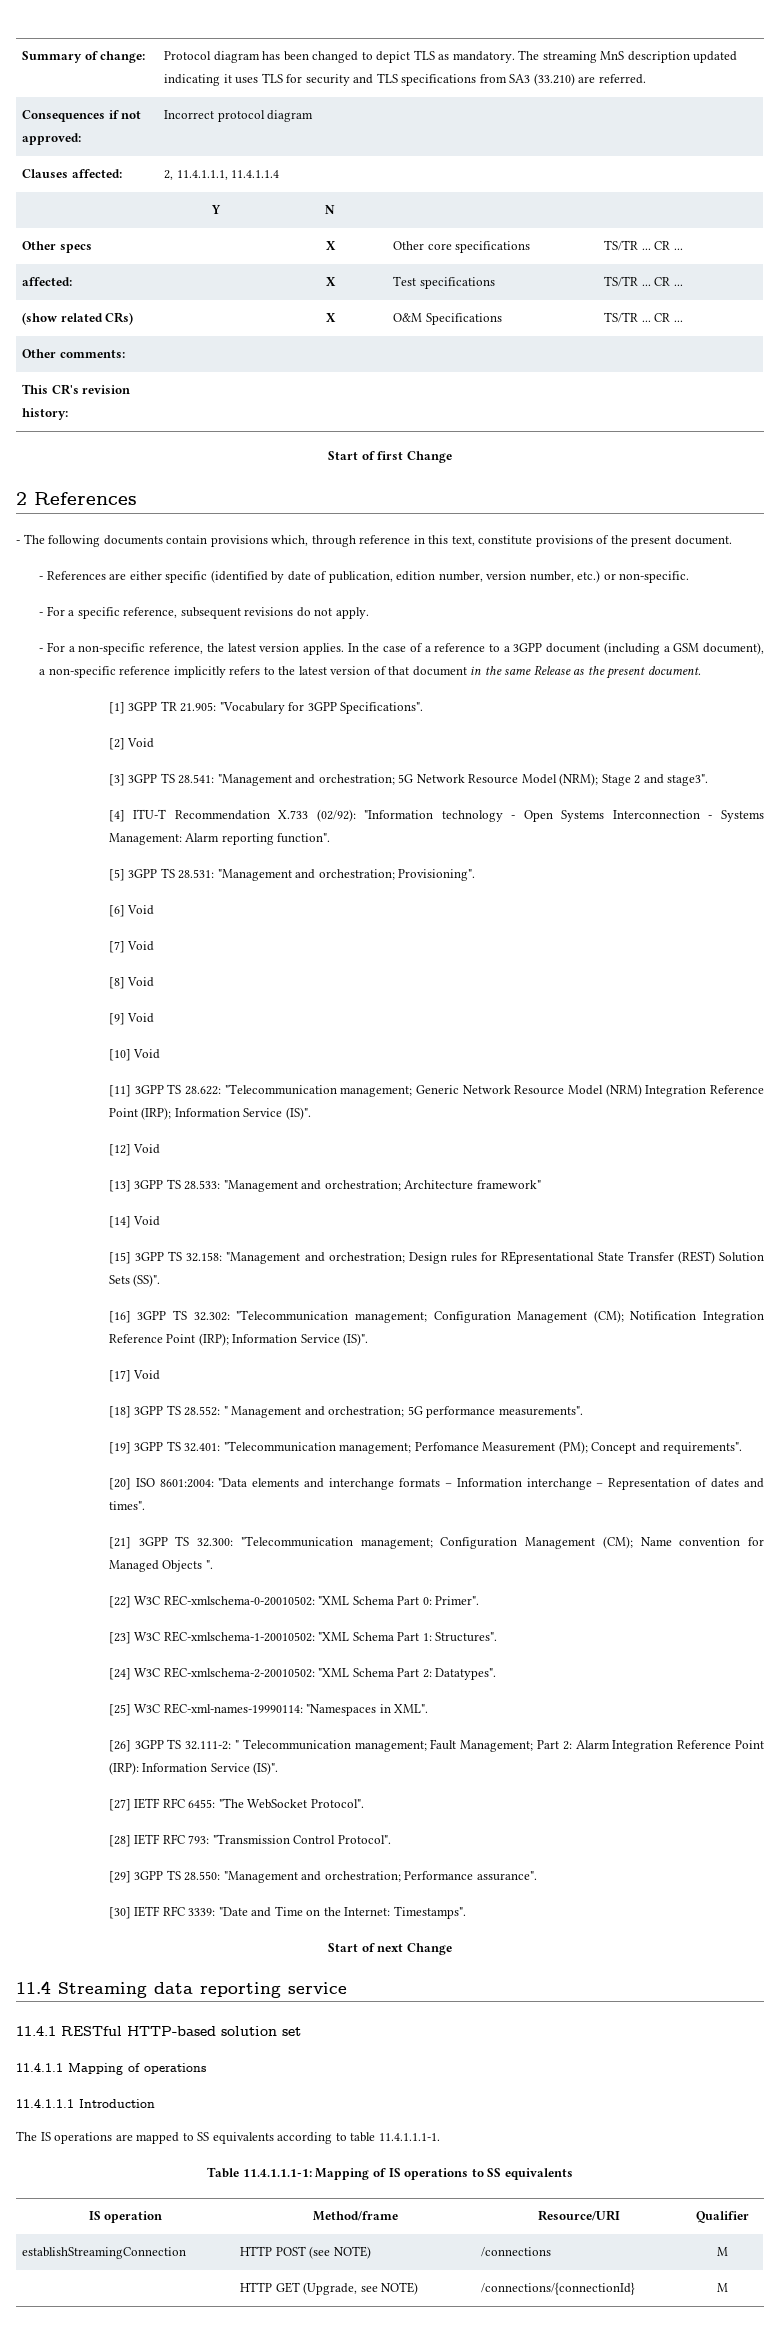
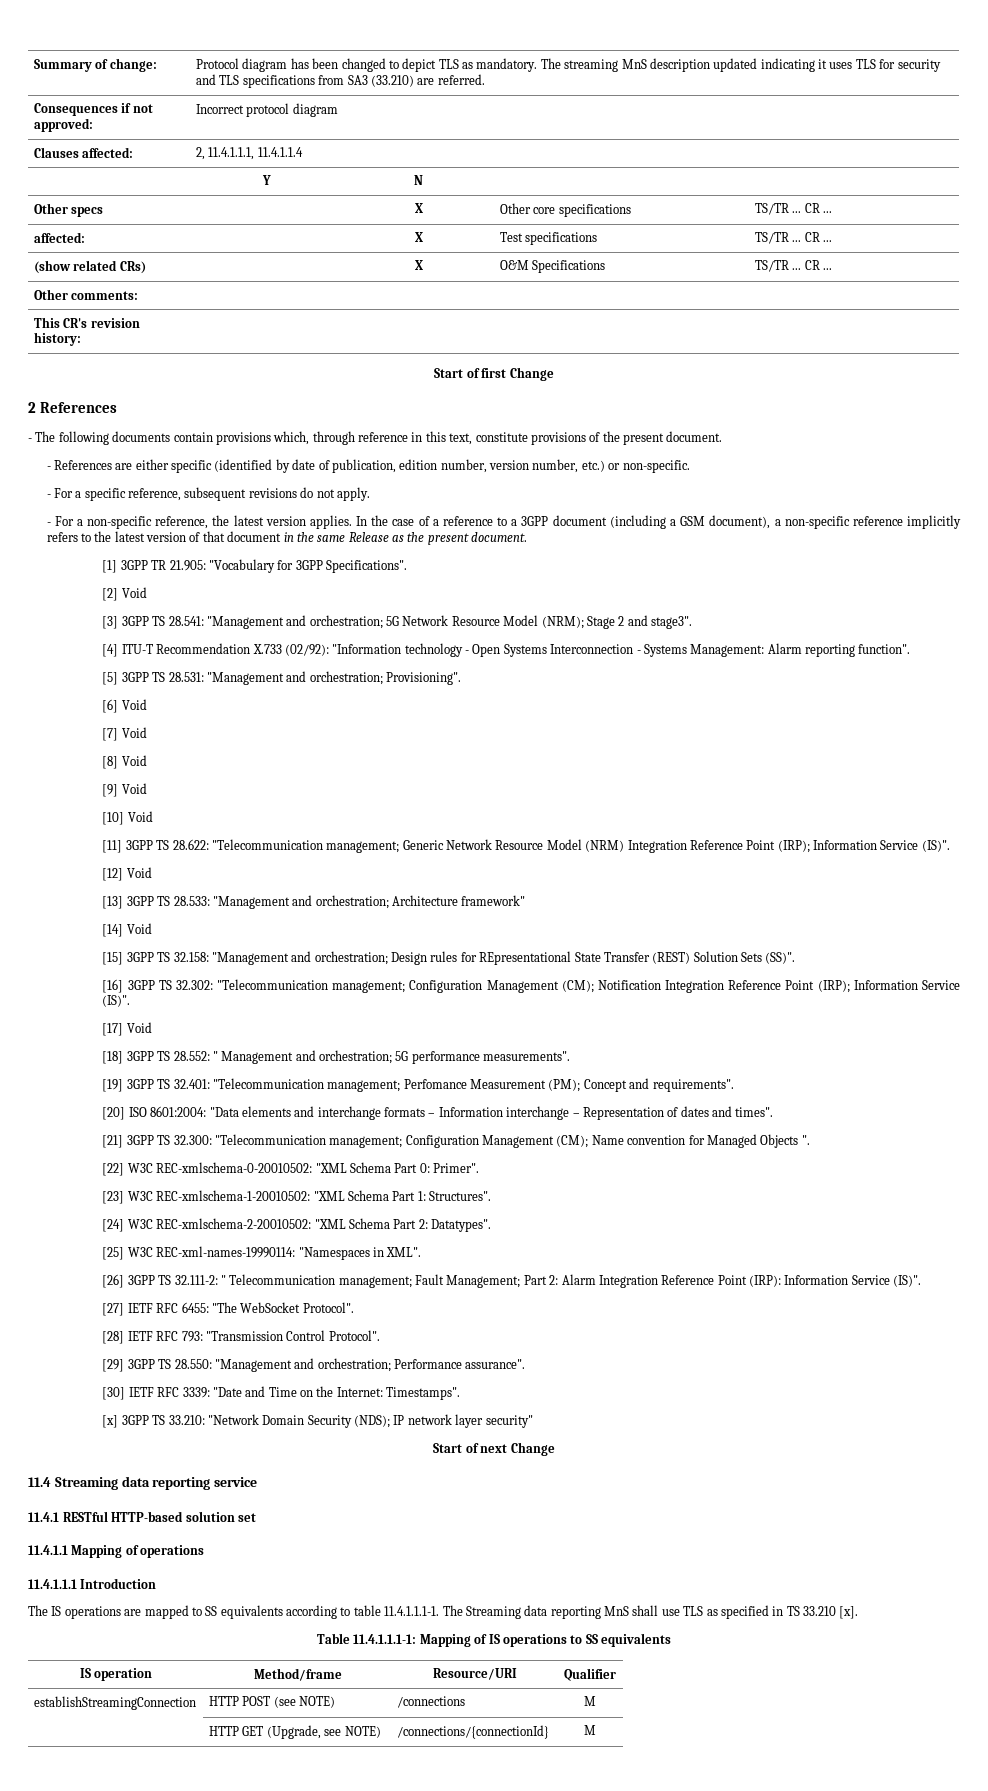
(466, 1912) none -> [102,1414,533,1428] // [x] 3GPP TS 33.210: "Network Domain Security (NDS); IP network layer security"
(440, 2137) none -> [442,1605,859,1619] The Streaming data reporting MnS shall use TLS as specified in TS 33.210 [x].

